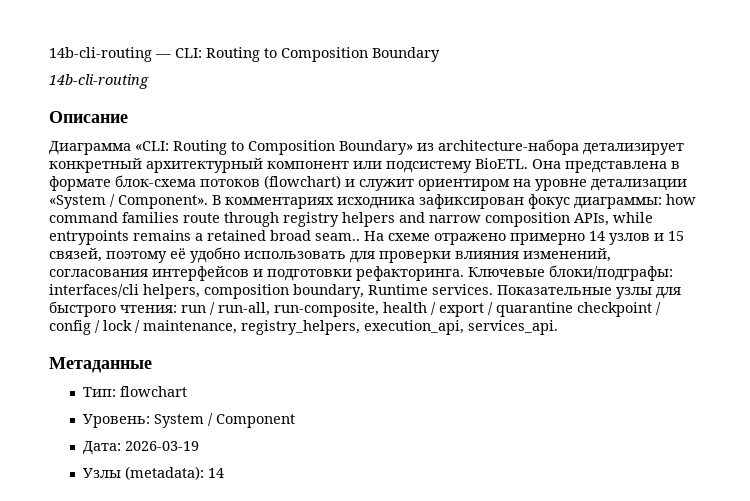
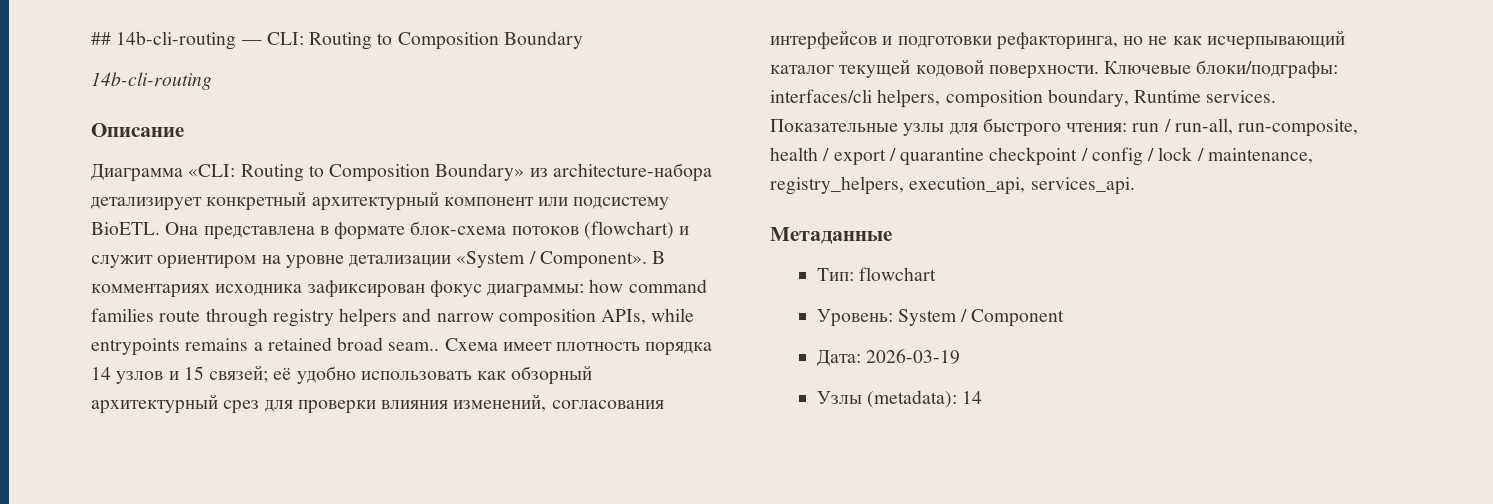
(49, 54) none -> [91,32,111,45] ##
[364,231,585,245] На схеме отражено примерно -> [444,338,713,356] Схема имеет плотность порядка
[49,248,167,263] связей, поэтому -> [209,365,269,383] связей;
(346, 255) none -> [477,365,593,385] [91,394,260,414] как обзорный архитектурный срез
[356,266,464,281] рефакторинга. -> [995,30,1345,50] [770,59,1099,79] рефакторинга, но не как исчерпывающий каталог текущей кодовой поверхности.

